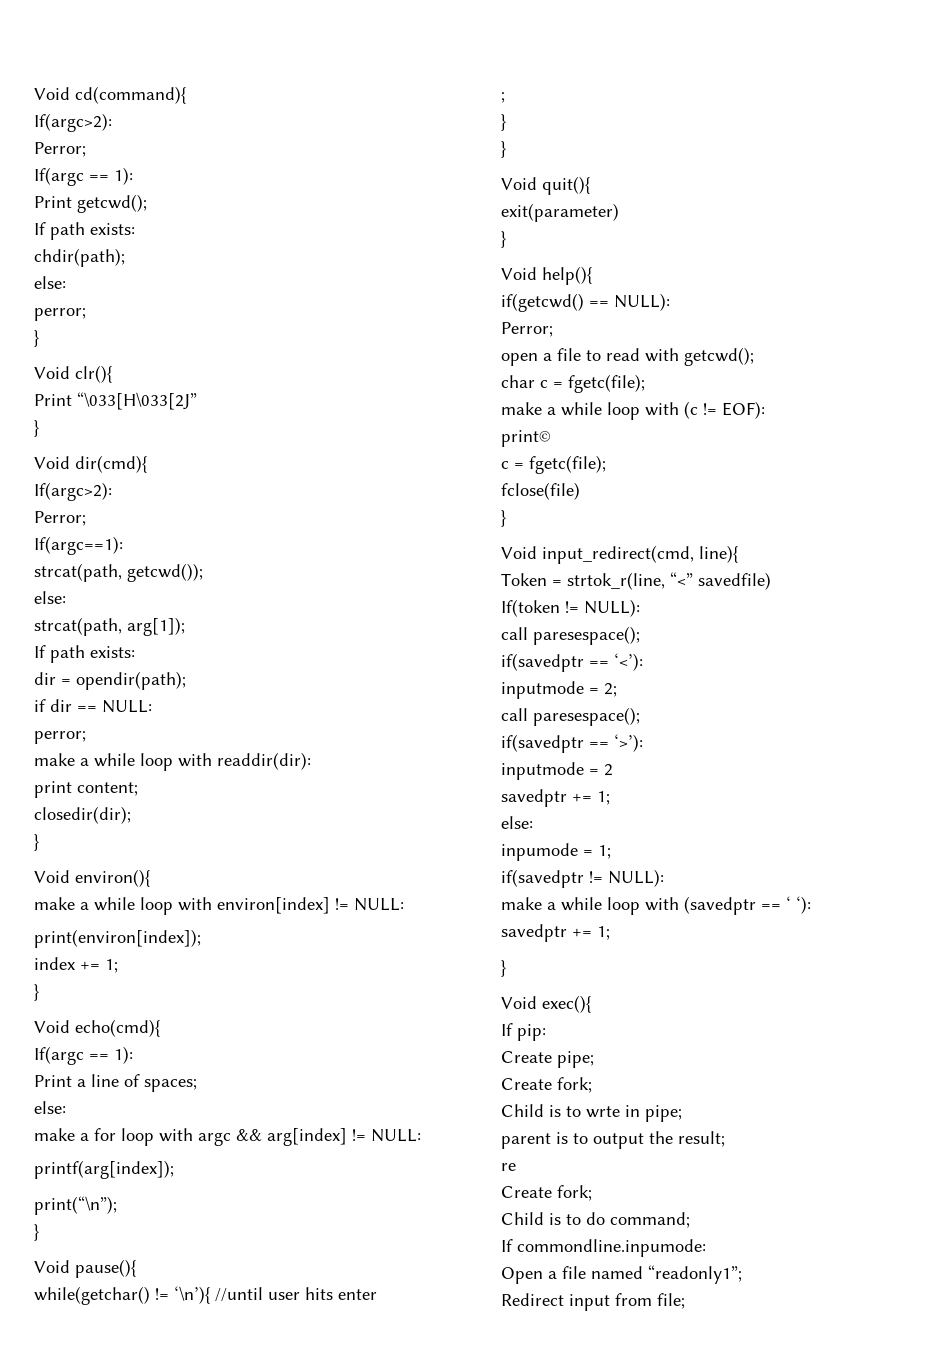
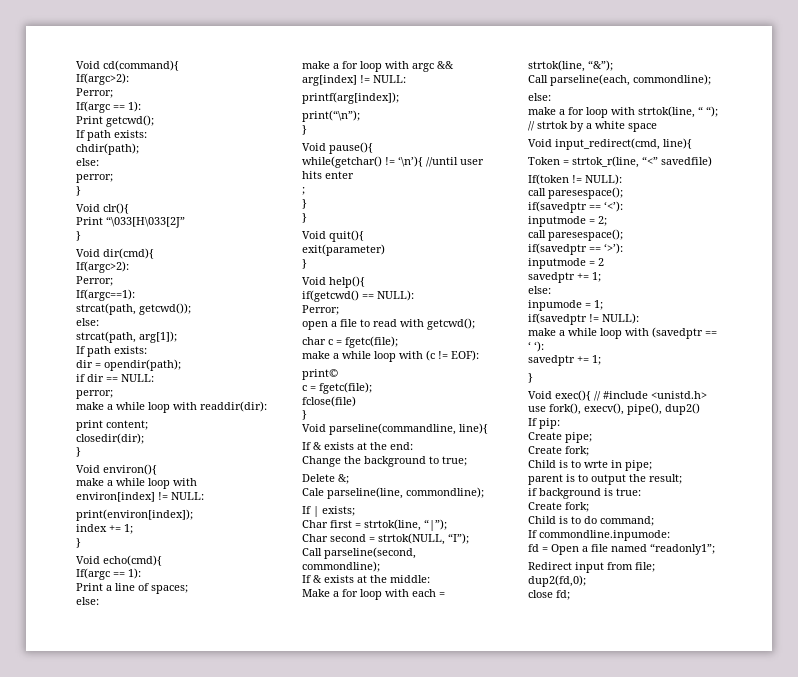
(506, 518) none -> [302,423,488,435] [302,442,413,450] [302,456,467,467] [302,474,349,484] [302,487,484,499] [302,506,355,517] [302,519,447,531] [302,533,469,545] [302,547,416,559] [302,561,380,572] [302,575,430,583] [302,589,445,600] [528,60,613,72] [528,74,711,86] [528,93,551,101] [528,106,718,118] [528,121,657,132] // Void parseline(commandline, line){ // If & exists at the end: // Change the background to true; // Delete &; // Cale parseline(line, commondline); // If | exists; // Char first = strtok(line, “|”); // Char second = strtok(NULL, “I”); // Call parseline(second, commondline); // If & exists at the middle: // Make a for loop with each = strtok(line, “&”); // Call parseline(each, commondline); // else: // make a for loop with strtok(line, “ “); // strtok by a white space
(591, 1004) none -> [594,391,707,401] [528,403,700,415] // #include <unistd.h> use fork(), execv(), pipe(), dup2()
[501,1163,516,1171] re -> [528,488,641,499] if background is true:
(706, 1248) none -> [528,544,548,552] fd =
(685, 1301) none -> [528,575,586,587] [528,590,570,600] // dup2(fd,0); // close fd;

